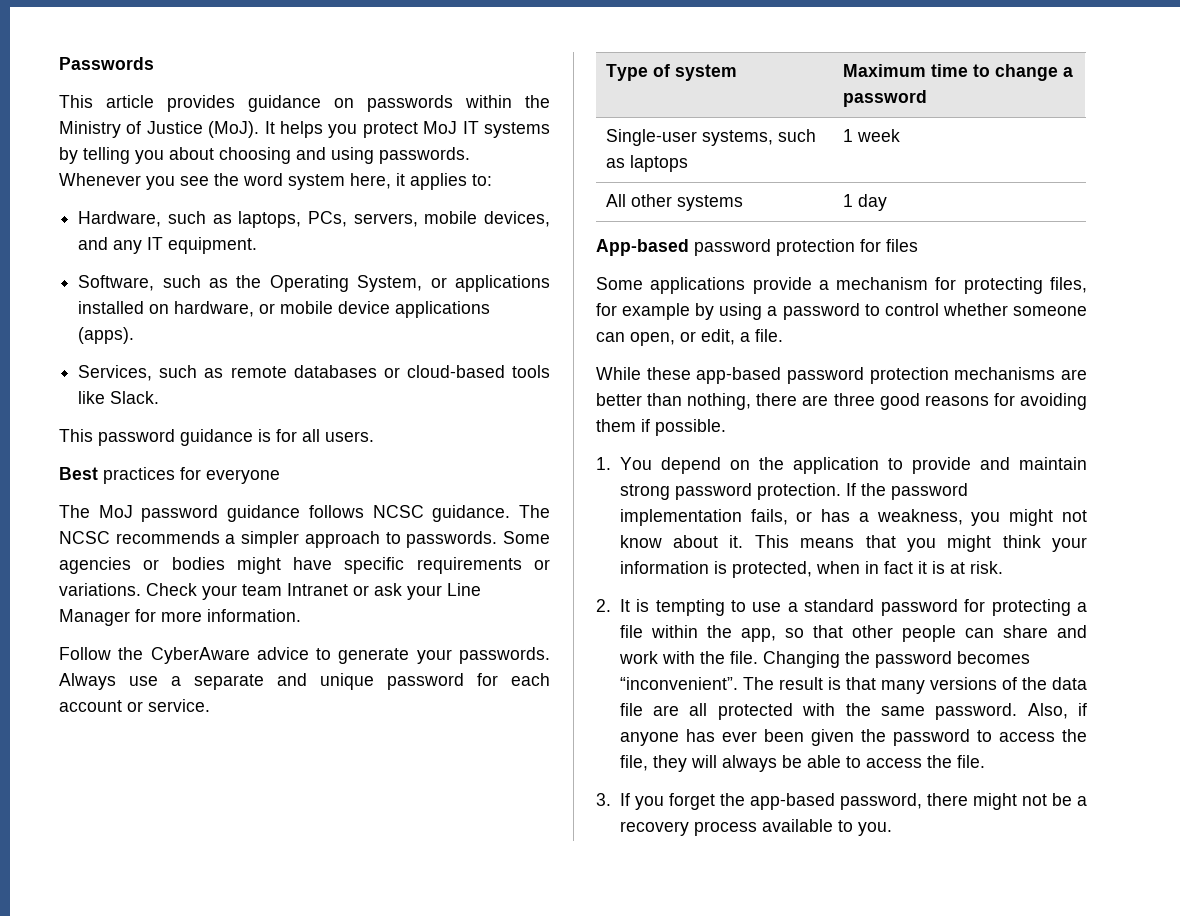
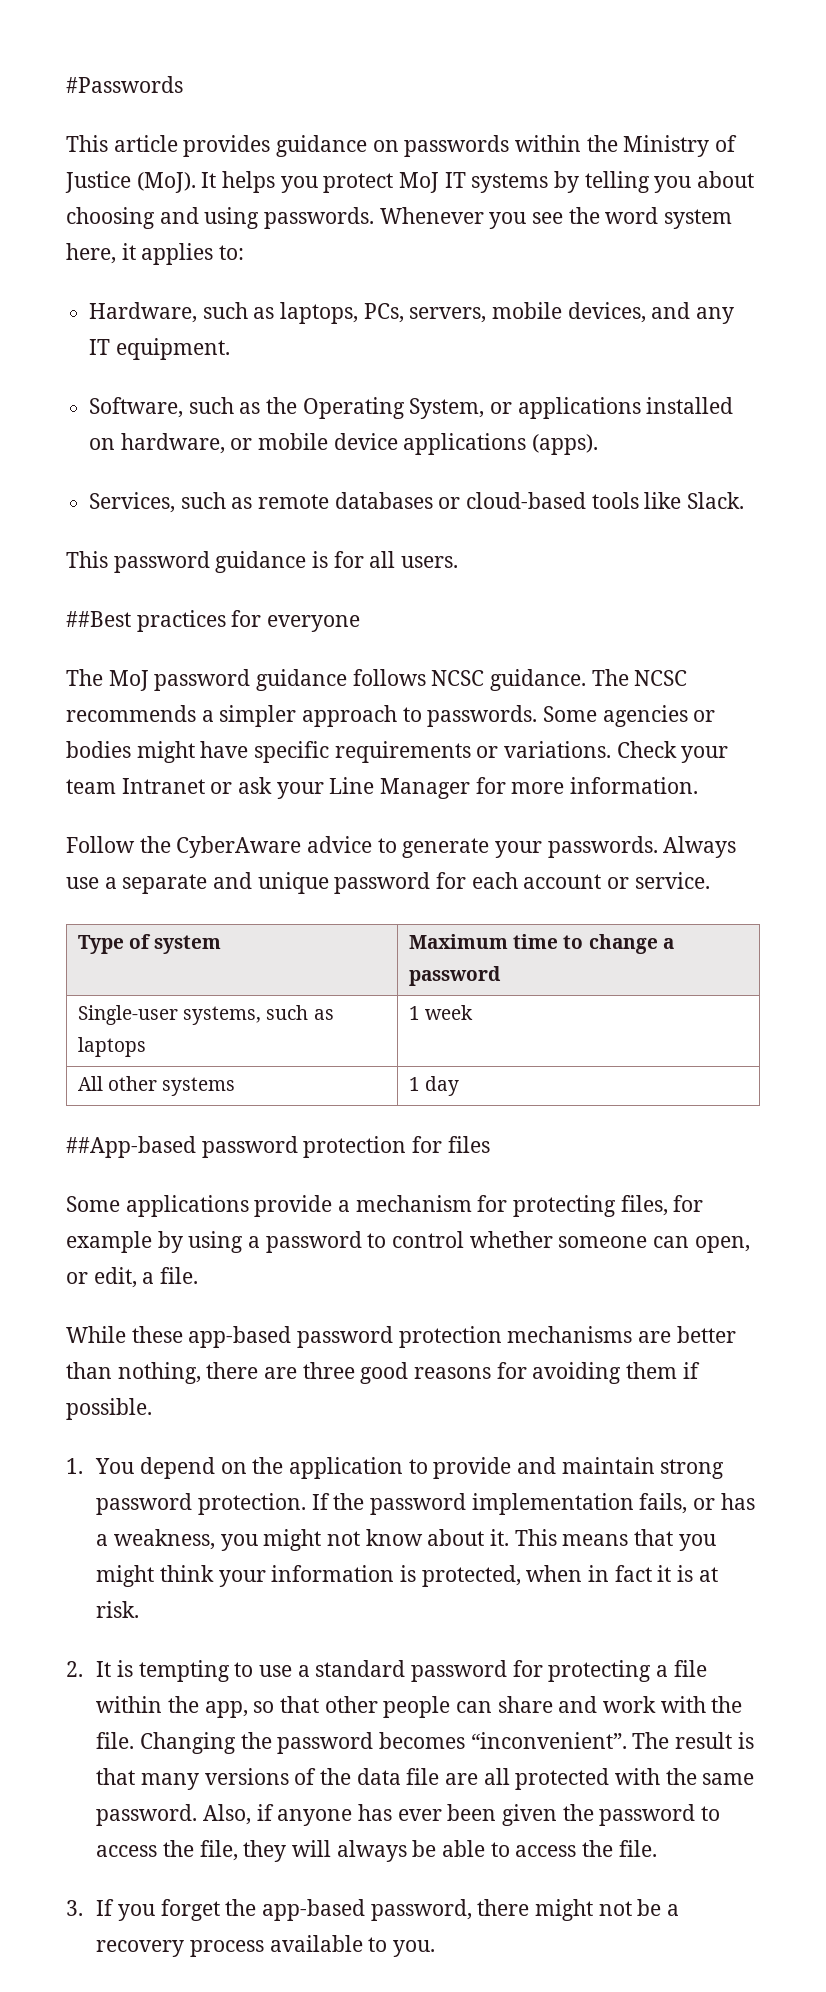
[59,57,154,70] Passwords -> [66,76,183,93] #Passwords
[59,467,98,480] Best -> [66,611,131,627] ##Best
[596,239,689,256] App-based -> [66,1136,196,1158] ##App-based

